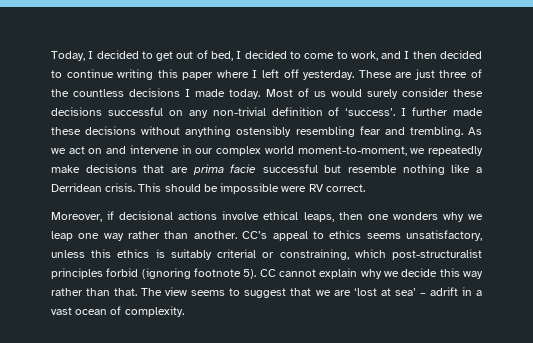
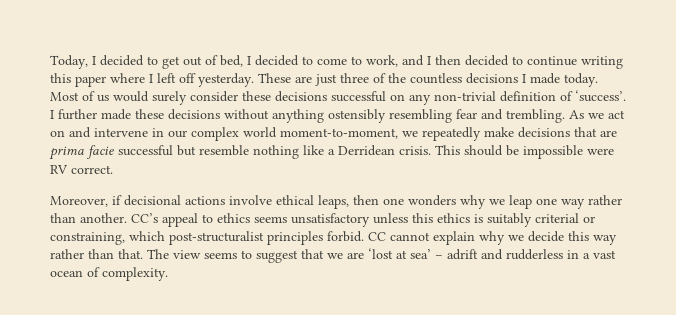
[406,230,483,241] unsatisfactory, -> [291,213,370,227] unsatisfactory
[106,268,257,279] forbid (ignoring footnote 5). -> [327,231,364,242] forbid.
(458, 291) none -> [481,249,563,260] and rudderless

